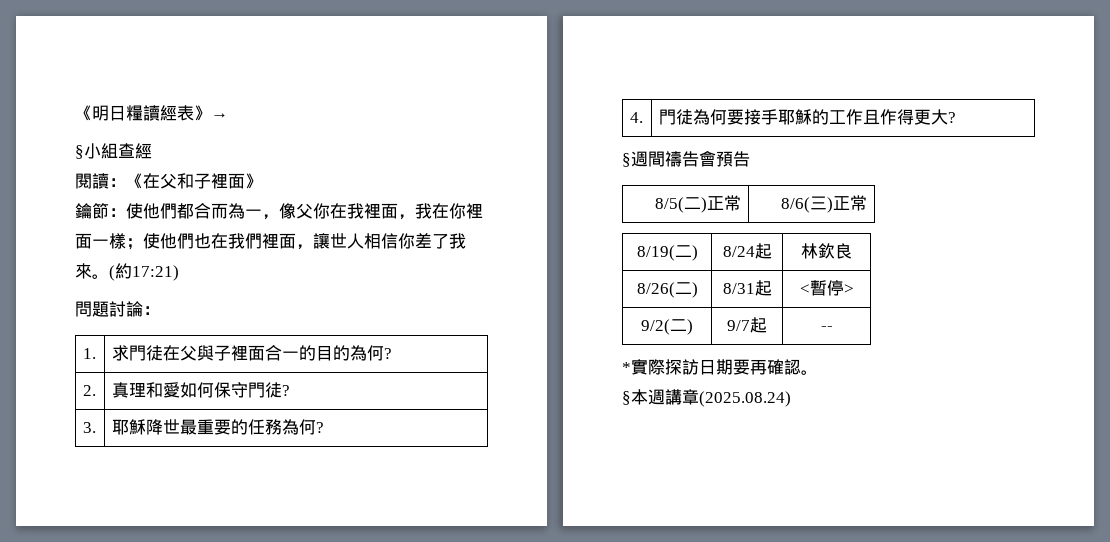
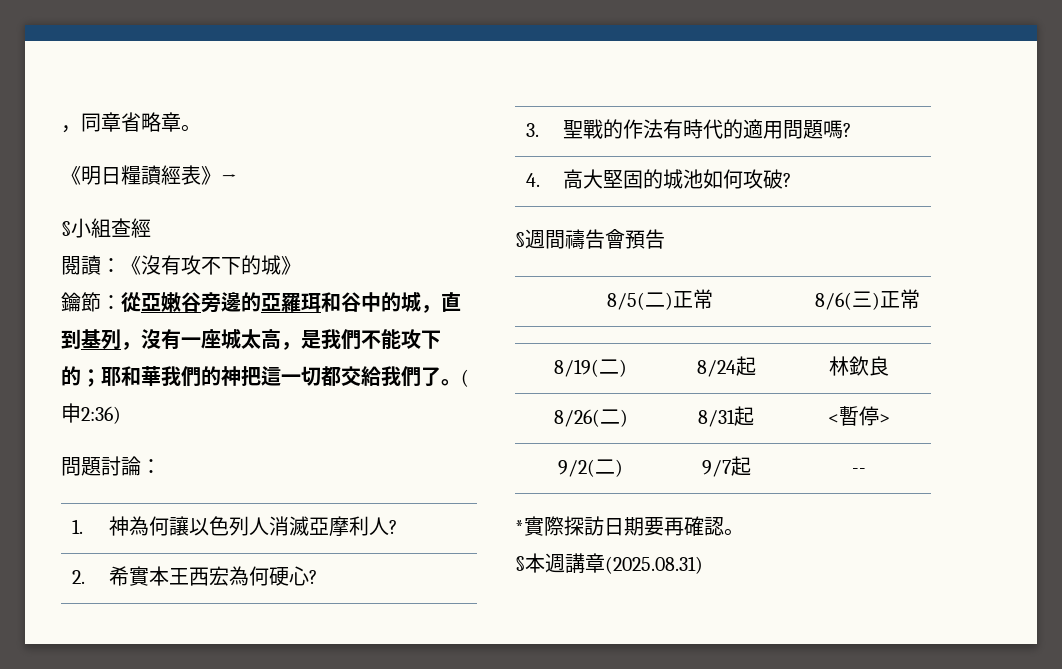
(75, 113) none -> [61,112,201,133] ，同章省略章。 //
[143,173,245,189] 在父和子裡面 -> [141,255,281,275] 沒有攻不下的城
[126,203,483,220] [75,233,466,250] [75,263,179,281] [75,301,160,317] [82,348,96,359] [111,345,392,361] [82,385,96,396] [111,382,290,398] [82,422,96,433] [111,419,324,435] [629,112,643,123] [658,109,948,125] 使他們都合而為一，像父你在我裡面，我在你裡面一樣；使他們也在我們裡面，讓世人相信你差了我來。(約17:21) // 問題討論： // 1. | 求門徒在父與子裡面合一的目的為何? // 2. | 真理和愛如何保守門徒? // 3. | 耶穌降世最重要的任務為何? // 4. | 門徒為何要接手耶穌的工作且作得更大 -> [121,292,461,313] [61,329,441,350] [61,366,469,387] [61,403,121,424] [61,456,161,476] [72,519,84,534] [109,516,398,537] [72,570,86,584] [109,566,318,586] [526,123,540,137] [563,119,852,139] [526,173,541,187] [563,169,784,189] 從亞嫩谷旁邊的亞羅珥和谷中的城，直到基列，沒有一座城太高，是我們不能攻下的；耶和華我們的神把這一切都交給我們了。(申2:36) // 問題討論： // 1. | 神為何讓以色列人消滅亞摩利人? // 2. | 希實本王西宏為何硬心? // 3. | 聖戰的作法有時代的適用問題嗎? // 4. | 高大堅固的城池如何攻破
[699,391,791,407] (2025.08.24) -> [605,556,703,574] (2025.08.31)

